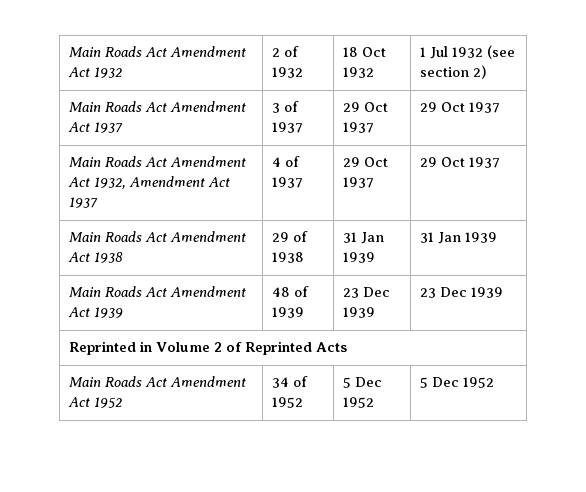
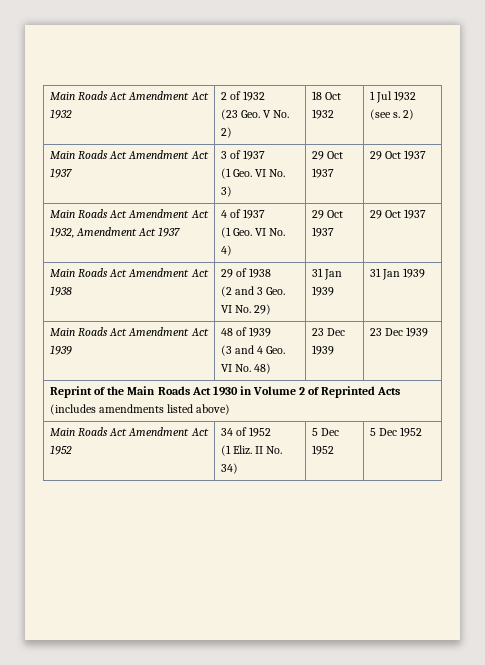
(303, 72) none -> [221,109,290,120] [221,127,233,138] // (23 Geo. V No. 2)
[419,67,469,77] section -> [393,112,401,118] s.
(303, 127) none -> [221,168,286,179] [221,186,233,197] // (1 Geo. VI No. 3)
(303, 182) none -> [221,227,286,238] [221,245,233,256] // (1 Geo. VI No. 4)
(304, 257) none -> [221,286,286,297] [221,304,272,315] // (2 and 3 Geo. VI No. 29)
(304, 312) none -> [221,345,286,356] [221,363,272,374] // (3 and 4 Geo. VI No. 48)
[68,341,136,355] Reprinted -> [50,386,238,398] Reprint of the Main Roads Act 1930
(347, 347) none -> [50,404,231,415] (includes amendments listed above)
(303, 402) none -> [221,445,283,456] [221,463,239,474] // (1 Eliz. II No. 34)

